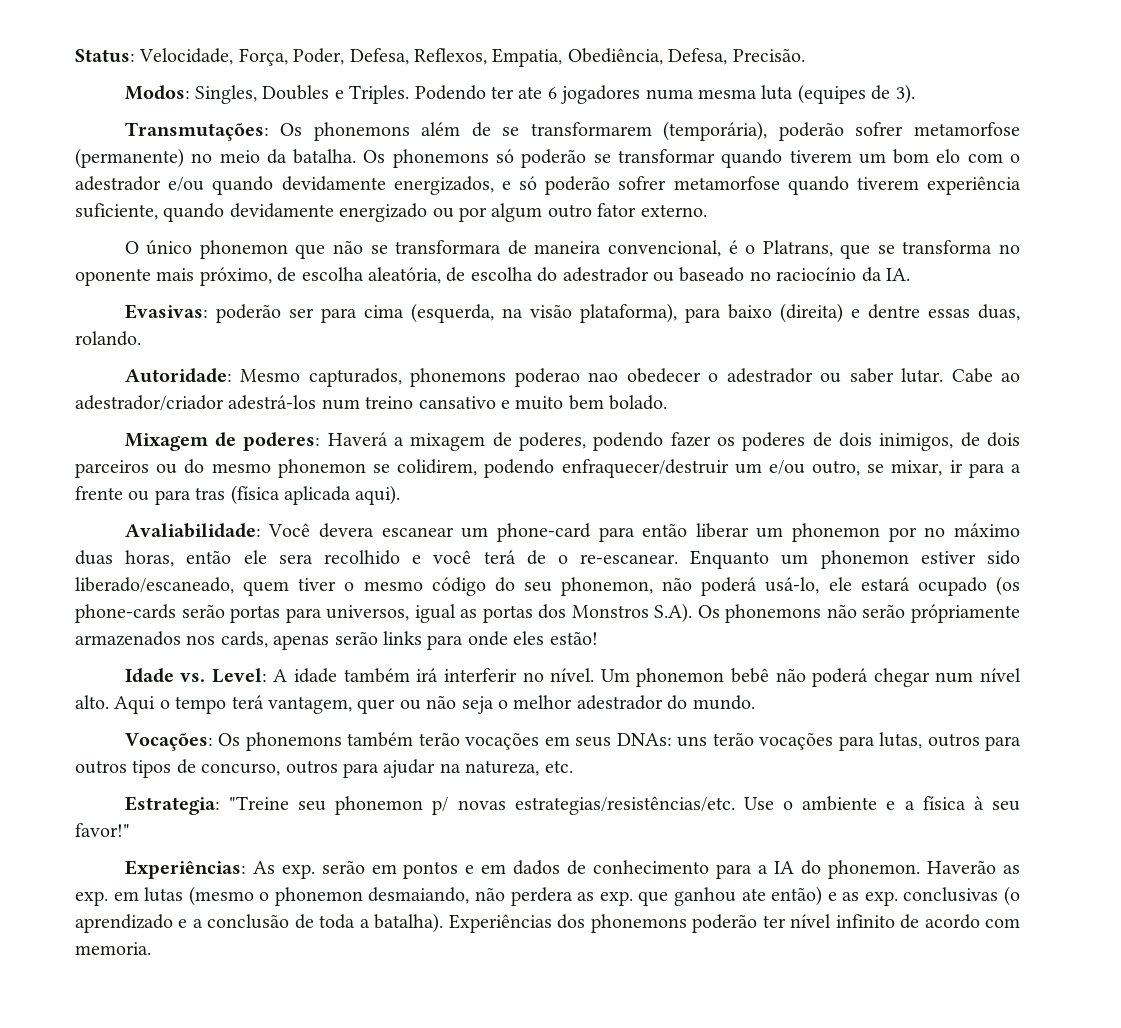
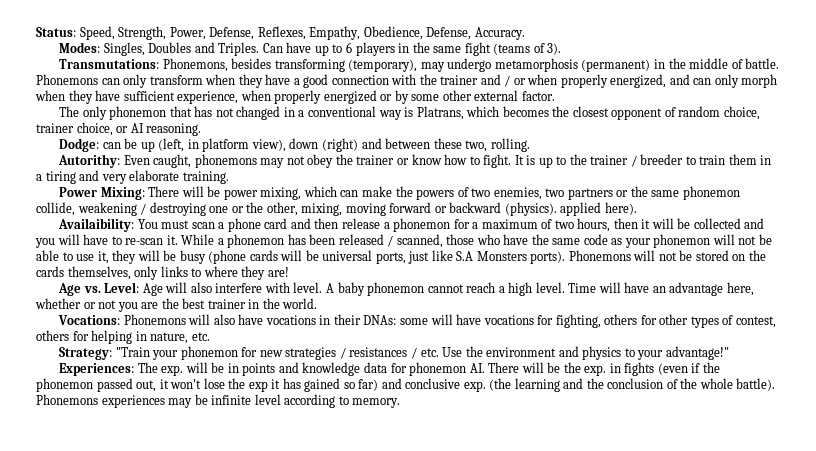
[139,48,805,67] [124,84,915,104] [124,121,1020,141] [75,148,1020,168] [75,176,1021,195] [75,203,707,222] [124,240,1021,259] [75,267,910,286] [124,303,1020,323] [75,331,141,346] [124,368,1020,387] [75,395,668,411] [124,432,1021,451] [75,459,1021,478] [75,485,401,505] [124,523,1020,542] [75,550,1020,569] [75,576,1020,596] [75,603,1020,623] [75,631,598,650] [124,668,1021,687] [75,695,755,714] [124,732,1021,751] [75,759,573,778] [124,796,1020,815] [75,823,130,837] [124,860,1020,879] [75,886,1020,906] [75,913,1021,933] [75,942,151,955] Velocidade, Força, Poder, Defesa, Reflexos, Empatia, Obediência, Defesa, Precisão. // Modos: Singles, Doubles e Triples. Podendo ter ate 6 jogadores numa mesma luta (equipes de 3). // Transmutações: Os phonemons além de se transformarem (temporária), poderão sofrer metamorfose (permanente) no meio da batalha. Os phonemons só poderão se transformar quando tiverem um bom elo com o adestrador e/ou quando devidamente energizados, e só poderão sofrer metamorfose quando tiverem experiência suficiente, quando devidamente energizado ou por algum outro fator externo. // O único phonemon que não se transformara de maneira convencional, é o Platrans, que se transforma no oponente mais próximo, de escolha aleatória, de escolha do adestrador ou baseado no raciocínio da IA. // Evasivas: poderão ser para cima (esquerda, na visão plataforma), para baixo (direita) e dentre essas duas, rolando. // Autoridade: Mesmo capturados, phonemons poderao nao obedecer o adestrador ou saber lutar. Cabe ao adestrador/criador adestrá-los num treino cansativo e muito bem bolado. // Mixagem de poderes: Haverá a mixagem de poderes, podendo fazer os poderes de dois inimigos, de dois parceiros ou do mesmo phonemon se colidirem, podendo enfraquecer/destruir um e/ou outro, se mixar, ir para a frente ou para tras (física aplicada aqui). // Avaliabilidade: Você devera escanear um phone-card para então liberar um phonemon por no máximo duas horas, então ele sera recolhido e você terá de o re-escanear. Enquanto um phonemon estiver sido liberado/escaneado, quem tiver o mesmo código do seu phonemon, não poderá usá-lo, ele estará ocupado (os phone-cards serão portas para universos, igual as portas dos Monstros S.A). Os phonemons não serão própriamente armazenados nos cards, apenas serão links para onde eles estão! // Idade vs. Level: A idade também irá interferir no nível. Um phonemon bebê não poderá chegar num nível alto. Aqui o tempo terá vantagem, quer ou não seja o melhor adestrador do mundo. // Vocações: Os phonemons também terão vocações em seus DNAs: uns terão vocações para lutas, outros para outros tipos de concurso, outros para ajudar na natureza, etc. // Estrategia: "Treine seu phonemon p/ novas estrategias/resistências/etc. Use o ambiente e a física à seu favor!" // Experiências: As exp. serão em pontos e em dados de conhecimento para a IA do phonemon. Haverão as exp. em lutas (mesmo o phonemon desmaiando, não perdera as exp. que ganhou ate então) e as exp. conclusivas (o aprendizado e a conclusão de toda a batalha). Experiências dos phonemons poderão ter nível infinito de acordo com memoria. -> [79,26,525,40] [59,42,562,56] [59,58,780,72] [36,74,778,88] [35,90,555,104] [59,106,760,120] [36,122,202,136] [59,138,530,152] [58,154,772,168] [36,170,229,184] [59,186,740,200] [36,202,637,216] [58,218,765,232] [35,234,772,248] [36,250,766,264] [36,266,289,280] [58,282,754,296] [35,298,318,312] [58,314,776,328] [36,330,210,344] [59,346,729,360] [59,362,720,376] [36,378,776,392] [36,394,401,408] Speed, Strength, Power, Defense, Reflexes, Empathy, Obedience, Defense, Accuracy. // Modes: Singles, Doubles and Triples. Can have up to 6 players in the same fight (teams of 3). // Transmutations: Phonemons, besides transforming (temporary), may undergo metamorphosis (permanent) in the middle of battle. Phonemons can only transform when they have a good connection with the trainer and / or when properly energized, and can only morph when they have sufficient experience, when properly energized or by some other external factor. // The only phonemon that has not changed in a conventional way is Platrans, which becomes the closest opponent of random choice, trainer choice, or AI reasoning. // Dodge: can be up (left, in platform view), down (right) and between these two, rolling. // Autorithy: Even caught, phonemons may not obey the trainer or know how to fight. It is up to the trainer / breeder to train them in a tiring and very elaborate training. // Power Mixing: There will be power mixing, which can make the powers of two enemies, two partners or the same phonemon collide, weakening / destroying one or the other, mixing, moving forward or backward (physics). applied here). // Availaibility: You must scan a phone card and then release a phonemon for a maximum of two hours, then it will be collected and you will have to re-scan it. While a phonemon has been released / scanned, those who have the same code as your phonemon will not be able to use it, they will be busy (phone cards will be universal ports, just like S.A Monsters ports). Phonemons will not be stored on the cards themselves, only links to where they are! // Age vs. Level: Age will also interfere with level. A baby phonemon cannot reach a high level. Time will have an advantage here, whether or not you are the best trainer in the world. // Vocations: Phonemons will also have vocations in their DNAs: some will have vocations for fighting, others for other types of contest, others for helping in nature, etc. // Strategy: "Train your phonemon for new strategies / resistances / etc. Use the environment and physics to your advantage!" // Experiences: The exp. will be in points and knowledge data for phonemon AI. There will be the exp. in fights (even if the phonemon passed out, it won't lose the exp it has gained so far) and conclusive exp. (the learning and the conclusion of the whole battle). Phonemons experiences may be infinite level according to memory.

